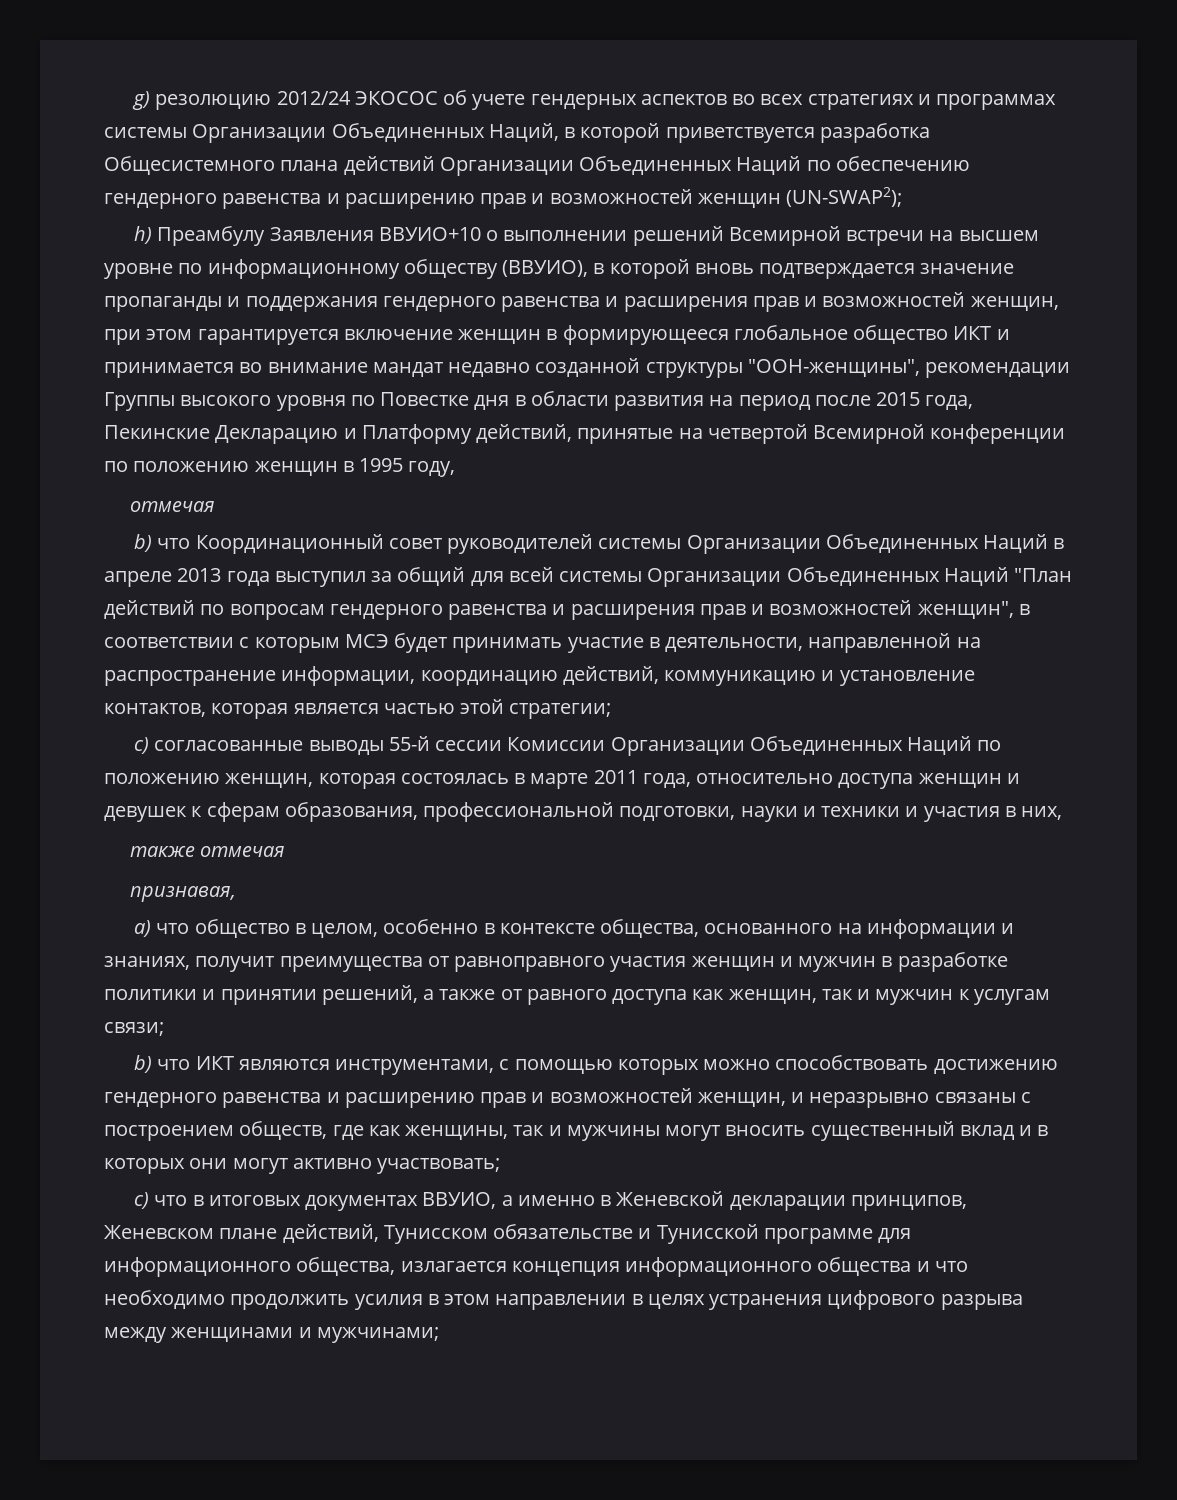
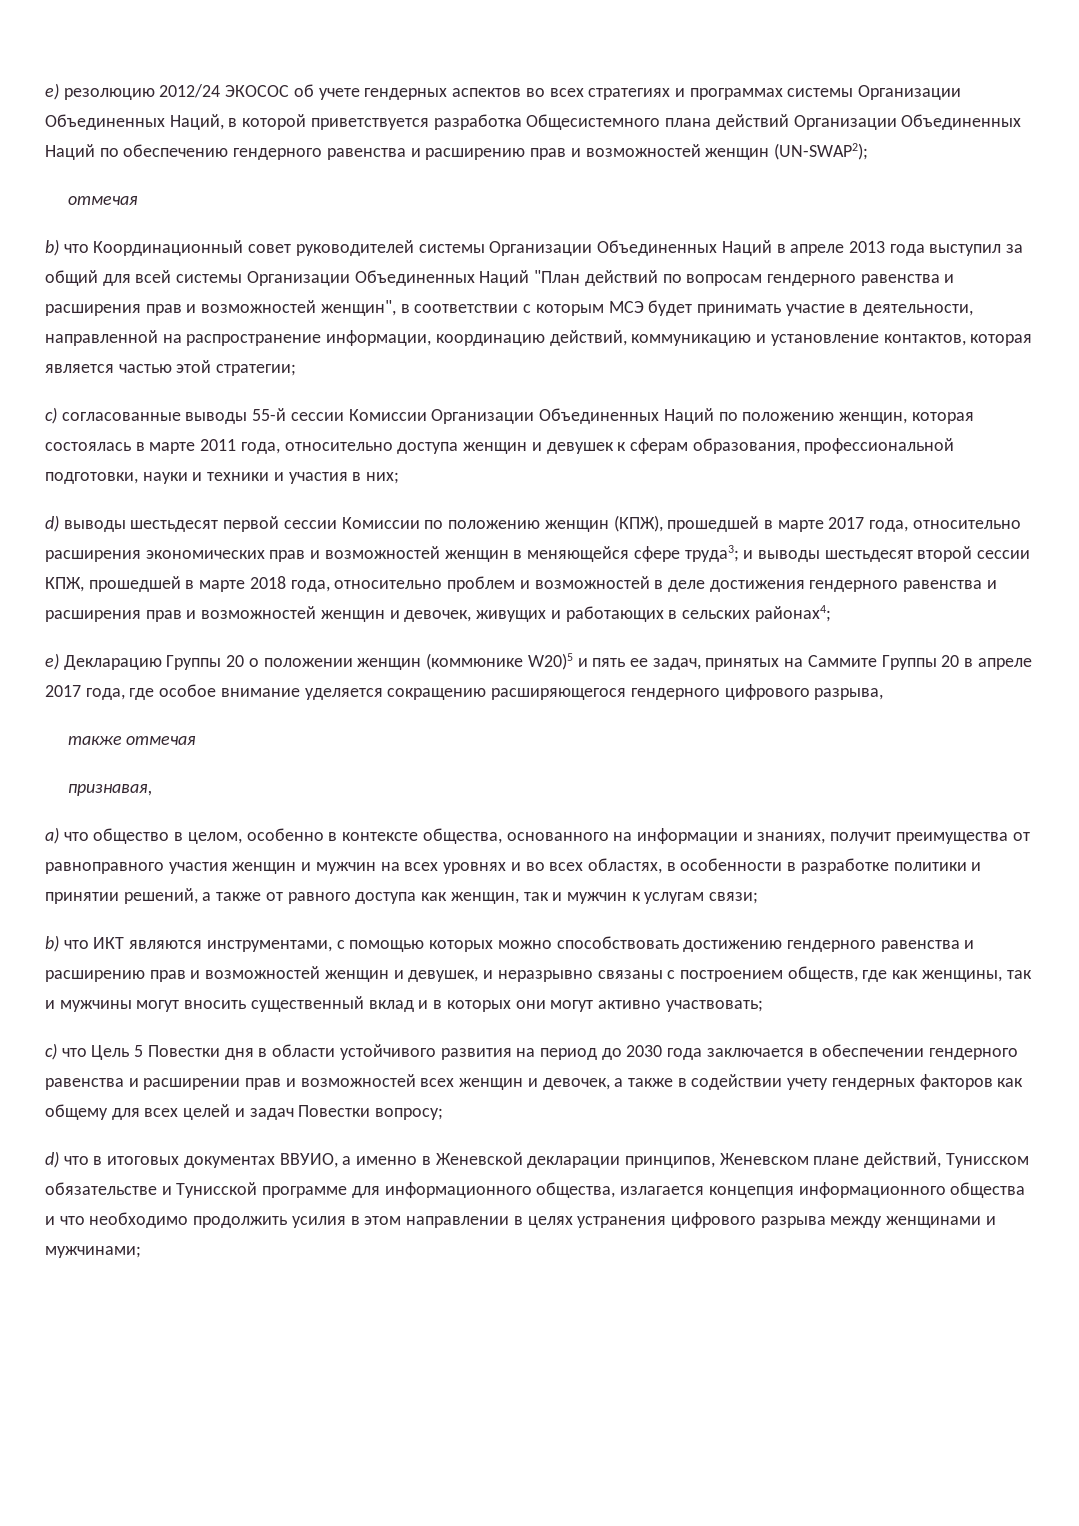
[132,91,151,110] g) -> [45,83,59,100] e)
[134,226,1039,246] [104,259,1015,279] [104,292,1059,312] [104,325,1010,345] [104,358,1071,378] [104,391,974,411] [104,424,1066,444] [104,458,456,477] // h) Преамбулу Заявления ВВУИО+10 о выполнении решений Всемирной встречи на высшем уровне по информационному обществу (ВВУИО), в которой вновь подтверждается значение пропаганды и поддержания гендерного равенства и расширения прав и возможностей женщин, при этом гарантируется включение женщин в формирующееся глобальное общество ИКТ и принимается во внимание мандат недавно созданной структуры "ООН-женщины", рекомендации Группы высокого уровня по Повестке дня в области развития на период после 2015 года, Пекинские Декларацию и Платформу действий, принятые на четвертой Всемирной конференции по положению женщин в 1995 году, -> (868, 151) none
[1021,806,1063,820] них, -> [366,472,400,484] [45,515,1021,532] [45,545,1031,562] [45,576,997,592] [45,605,831,622] [45,653,1032,670] [45,684,884,700] них; // d) выводы шестьдесят первой сессии Комиссии по положению женщин (КПЖ), прошедшей в марте 2017 года, относительно расширения экономических прав и возможностей женщин в меняющейся сфере труда3; и выводы шестьдесят второй сессии КПЖ, прошедшей в марте 2018 года, относительно проблем и возможностей в деле достижения гендерного равенства и расширения прав и возможностей женщин и девочек, живущих и работающих в сельских районах4; // e) Декларацию Группы 20 о положении женщин (коммюнике W20)5 и пять ее задач, принятых на Саммите Группы 20 в апреле 2017 года, где особое внимание уделяется сокращению расширяющегося гендерного цифрового разрыва,
(877, 964) none -> [380,858,783,874] на всех уровнях и во всех областях, в особенности
[697,1092,786,1107] женщин, -> [324,970,479,982] женщин и девушек,
(188, 1200) none -> [91,1044,1019,1060] [45,1074,1024,1090] [45,1104,444,1120] [45,1151,89,1168] Цель 5 Повестки дня в области устойчивого развития на период до 2030 года заключается в обеспечении гендерного равенства и расширении прав и возможностей всех женщин и девочек, а также в содействии учету гендерных факторов как общему для всех целей и задач Повестки вопросу; // d) что

